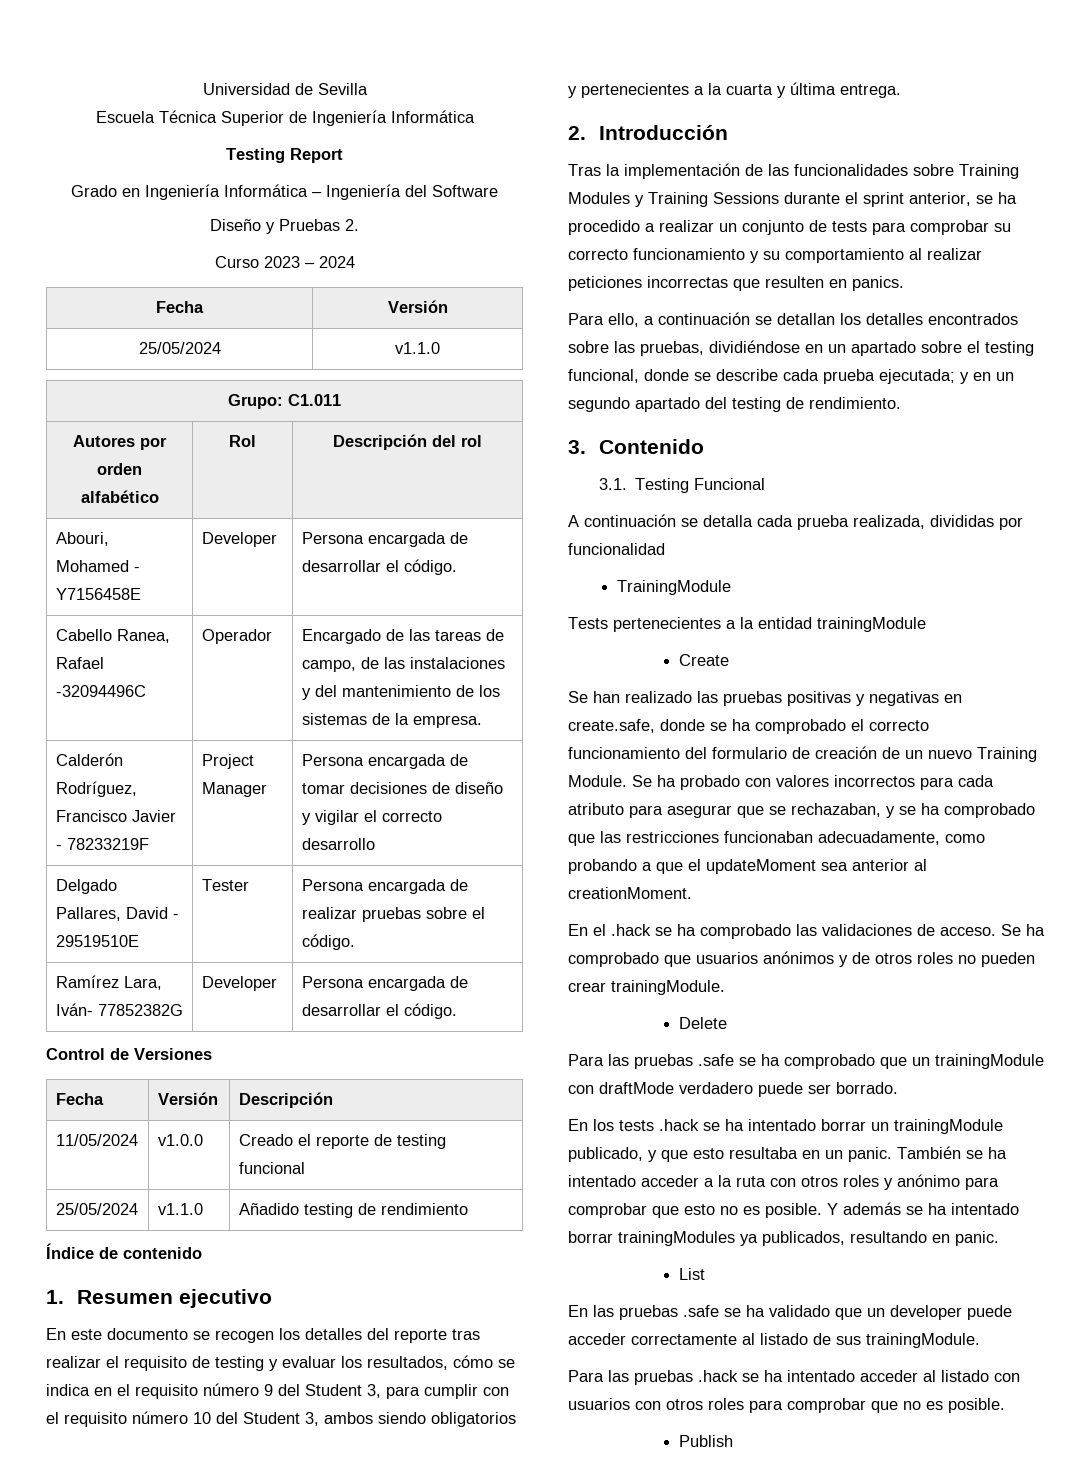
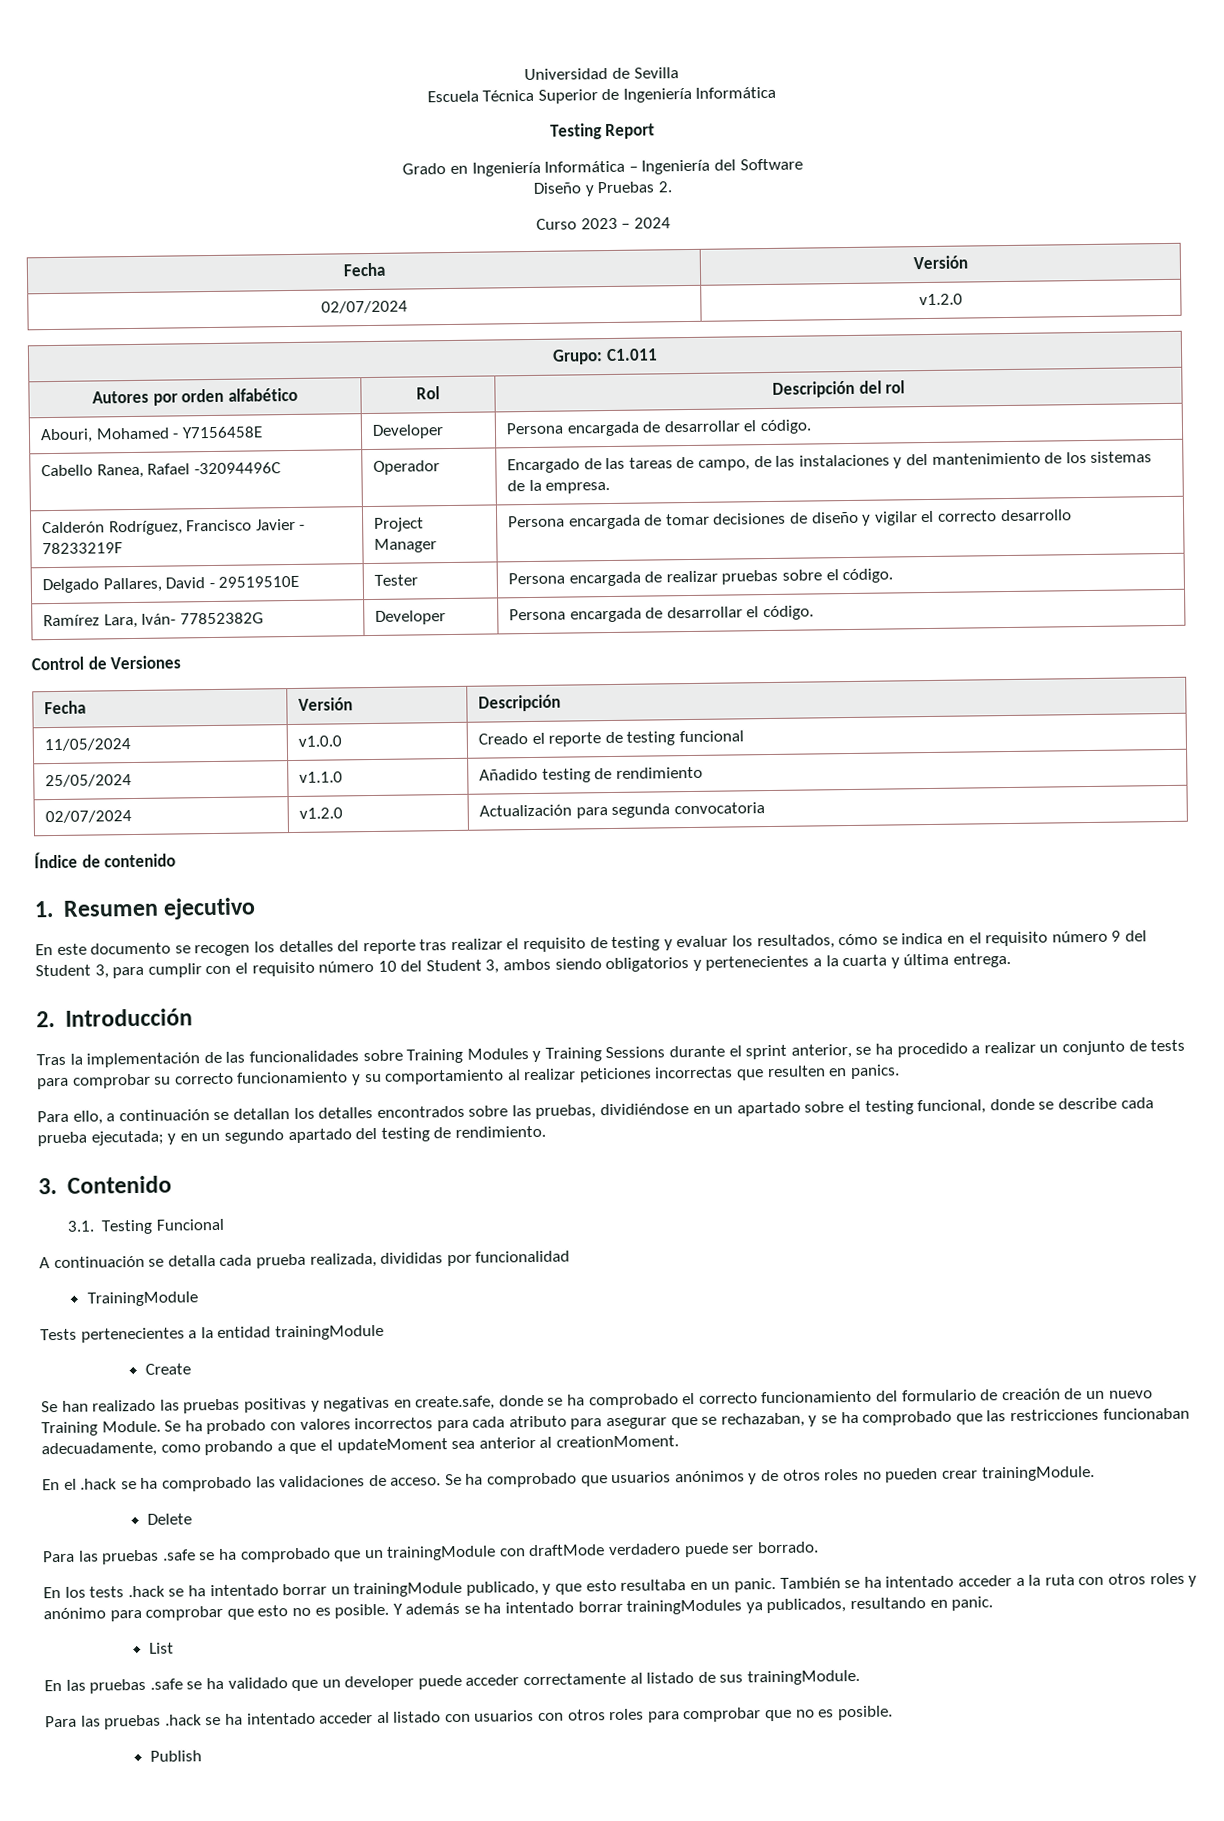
[138,342,221,354] [395,342,440,354] 25/05/2024 | v1.1.0 -> [321,300,408,314] [919,293,963,306] 02/07/2024 | v1.2.0
(468, 1209) none -> [45,810,133,824] [299,807,344,819] [479,802,765,819] // 02/07/2024 | v1.2.0 | Actualización para segunda convocatoria

